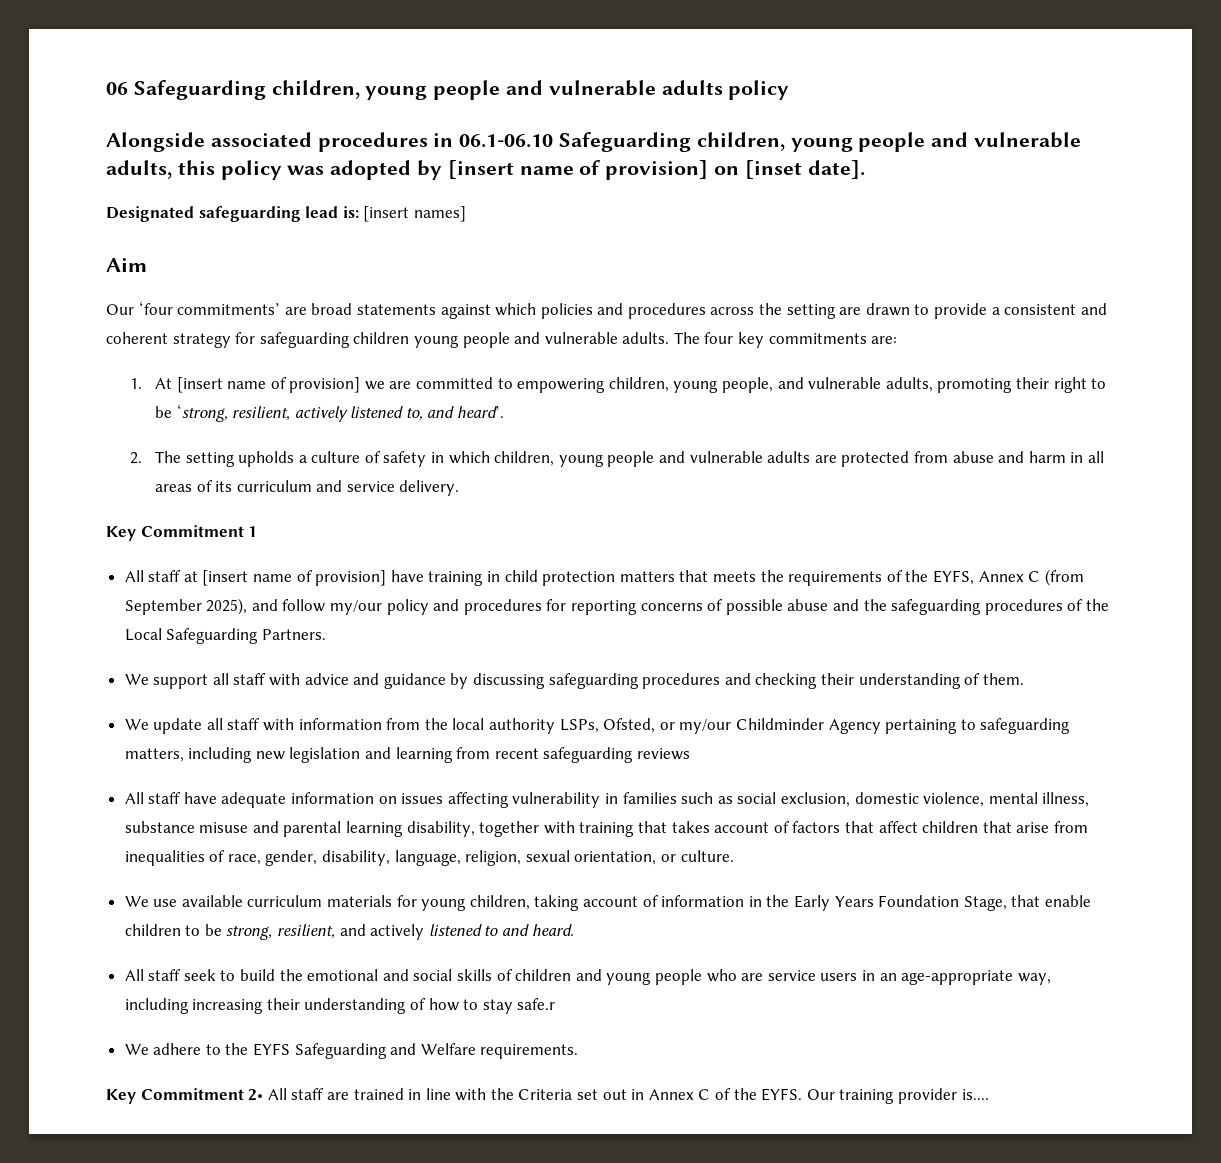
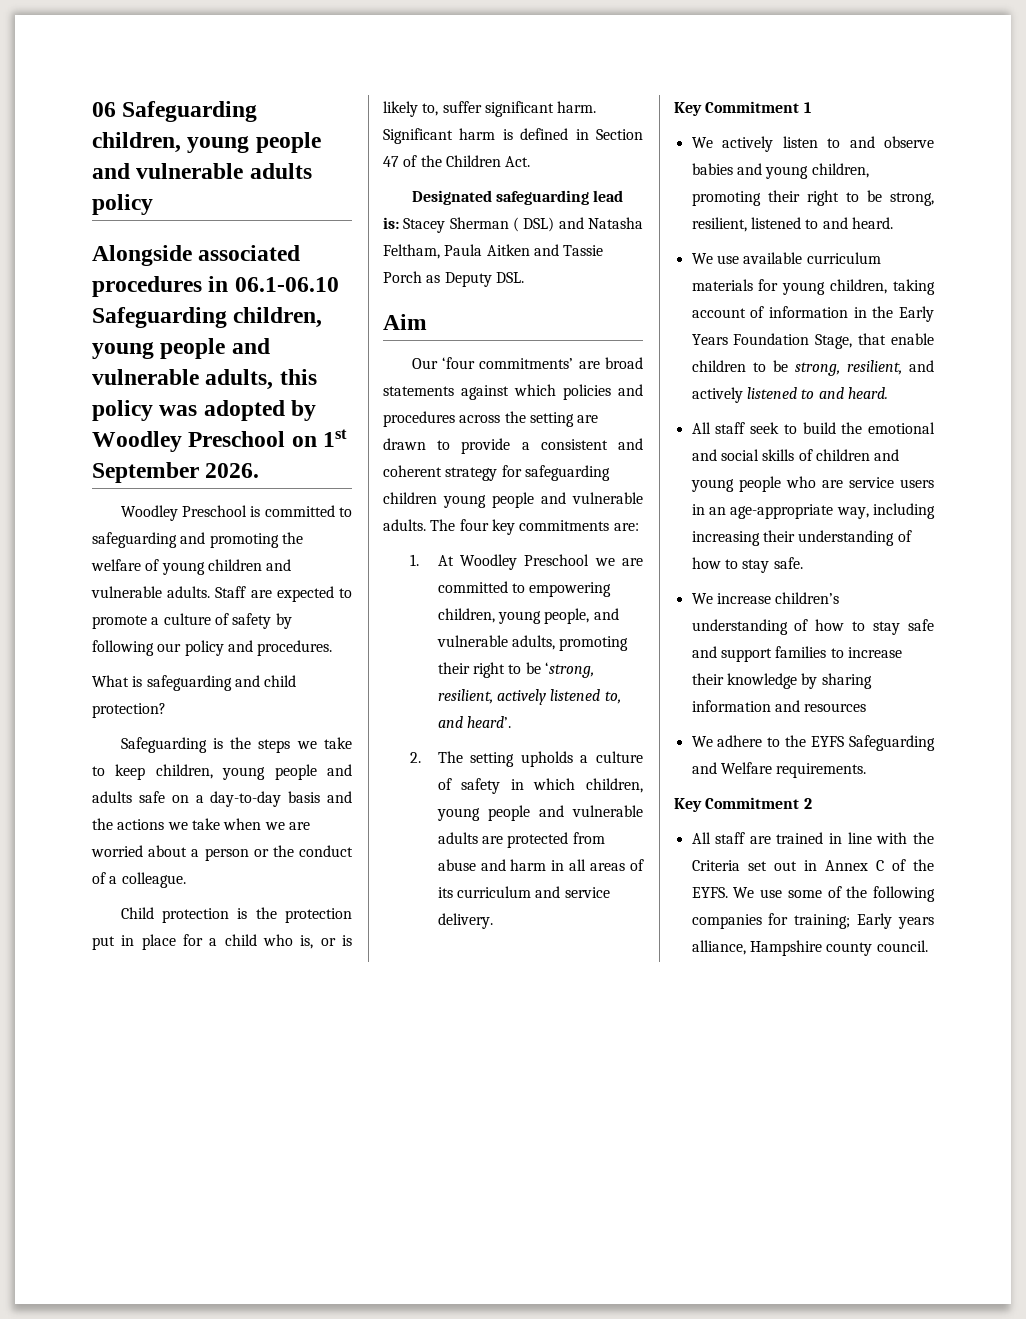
[447,160,865,180] [106,206,466,222] [insert name of provision] on [inset date]. // Designated safeguarding lead is: [insert names] -> [92,429,348,452] [92,462,260,483] [120,505,353,521] [92,532,303,548] [91,559,292,575] [91,586,352,602] [92,613,292,629] [92,640,333,656] [92,675,297,691] [92,703,166,718] [120,737,352,753] [92,764,352,780] [92,791,353,807] [92,818,310,830] [91,845,353,861] [92,872,186,888] [120,907,353,923] [92,934,352,950] [383,101,597,117] [383,128,643,144] [383,155,531,167] [411,190,624,205] [383,217,643,233] [383,244,604,259] [383,271,524,287] Woodley Preschool on 1st September 2026. // Woodley Preschool is committed to safeguarding and promoting the welfare of young children and vulnerable adults. Staff are expected to promote a culture of safety by following our policy and procedures. // What is safeguarding and child protection? // Safeguarding is the steps we take to keep children, young people and adults safe on a day-to-day basis and the actions we take when we are worried about a person or the conduct of a colleague. // Child protection is the protection put in place for a child who is, or is likely to, suffer significant harm. Significant harm is defined in Section 47 of the Children Act. // Designated safeguarding lead is: Stacey Sherman ( DSL) and Natasha Feltham, Paula Aitken and Tassie Porch as Deputy DSL.
[176,377,361,393] [insert name of provision] -> [459,554,590,570] Woodley Preschool
[124,569,1084,586] [124,598,1109,615] [124,628,326,644] [124,673,1024,689] [124,718,1071,734] [124,747,691,763] [124,792,1090,808] [124,821,1088,837] [124,850,734,866] All staff at [insert name of provision] have training in child protection matters that meets the requirements of the EYFS, Annex C (from September 2025), and follow my/our policy and procedures for reporting concerns of possible abuse and the safeguarding procedures of the Local Safeguarding Partners. // We support all staff with advice and guidance by discussing safeguarding procedures and checking their understanding of them. // We update all staff with information from the local authority LSPs, Ofsted, or my/our Childminder Agency pertaining to safeguarding matters, including new legislation and learning from recent safeguarding reviews // All staff have adequate information on issues affecting vulnerability in families such as social exclusion, domestic violence, mental illness, substance misuse and parental learning disability, together with training that takes account of factors that affect children that arise from inequalities of race, gender, disability, language, religion, sexual orientation, or culture. -> [691,136,934,152] [691,163,869,179] [691,190,934,206] [691,217,893,232] We actively listen to and observe babies and young children, promoting their right to be strong, resilient, listened to and heard.
[517,998,556,1010] safe.r -> [773,557,803,569] [691,592,840,604] [691,619,934,635] [691,646,902,662] [691,673,872,689] [691,700,867,712] safe. // We increase children’s understanding of how to stay safe and support families to increase their knowledge by sharing information and resources
[248,1089,264,1101] 2• -> [803,798,812,809] 2 //
[806,1088,989,1104] Our training provider is.... -> [733,886,935,902] [691,913,934,929] [691,940,928,956] We use some of the following companies for training; Early years alliance, Hampshire county council.

